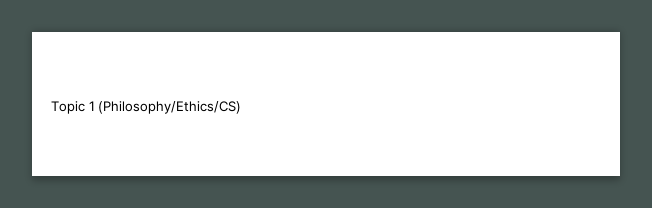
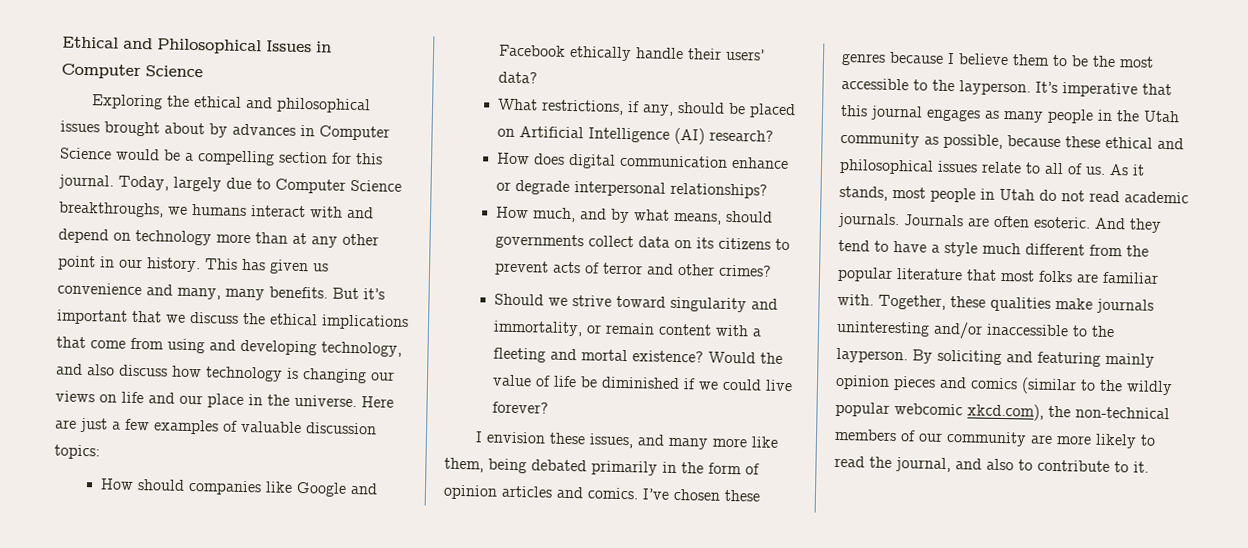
[51,101,242,114] Topic 1 (Philosophy/Ethics/CS) -> [62,36,332,55] [61,63,203,80] [91,94,372,114] [60,120,390,141] [60,147,383,166] [58,174,402,194] [58,201,374,219] [58,228,379,248] [57,255,329,275] [57,282,385,301] [56,309,409,331] [56,336,402,357] [56,363,395,384] [55,390,394,408] [55,417,377,435] [54,444,100,460] [99,478,378,497] [498,44,765,62] [497,71,538,84] [497,98,796,119] [496,126,774,145] [496,152,789,170] [495,179,768,199] [495,206,773,225] [494,233,790,251] [493,260,772,277] [493,293,778,313] [492,320,762,337] [492,347,783,364] [491,374,793,392] [491,401,549,414] [475,431,780,450] [444,457,760,476] [443,484,761,502] [841,51,1154,68] [841,77,1172,98] [840,104,1180,124] [840,131,1184,150] [839,158,1145,176] [839,185,1189,204] [837,212,1162,233] [838,239,1149,257] [837,266,1159,284] [837,293,1154,314] [836,320,1115,340] [836,347,1155,368] [835,374,1173,396] [835,401,1170,421] [834,428,1156,449] [834,455,1149,473] Ethical and Philosophical Issues in Computer Science // Exploring the ethical and philosophical issues brought about by advances in Computer Science would be a compelling section for this journal. Today, largely due to Computer Science breakthroughs, we humans interact with and depend on technology more than at any other point in our history. This has given us convenience and many, many benefits. But it’s important that we discuss the ethical implications that come from using and developing technology, and also discuss how technology is changing our views on life and our place in the universe. Here are just a few examples of valuable discussion topics: // How should companies like Google and Facebook ethically handle their users’ data? // What restrictions, if any, should be placed on Artificial Intelligence (AI) research? // How does digital communication enhance or degrade interpersonal relationships? // How much, and by what means, should governments collect data on its citizens to prevent acts of terror and other crimes? // Should we strive toward singularity and immortality, or remain content with a fleeting and mortal existence? Would the value of life be diminished if we could live forever? // I envision these issues, and many more like them, being debated primarily in the form of opinion articles and comics. I’ve chosen these genres because I believe them to be the most accessible to the layperson. It’s imperative that this journal engages as many people in the Utah community as possible, because these ethical and philosophical issues relate to all of us. As it stands, most people in Utah do not read academic journals. Journals are often esoteric. And they tend to have a style much different from the popular literature that most folks are familiar with. Together, these qualities make journals uninteresting and/or inaccessible to the layperson. By soliciting and featuring mainly opinion pieces and comics (similar to the wildly popular webcomic xkcd.com), the non-technical members of our community are more likely to read the journal, and also to contribute to it.

